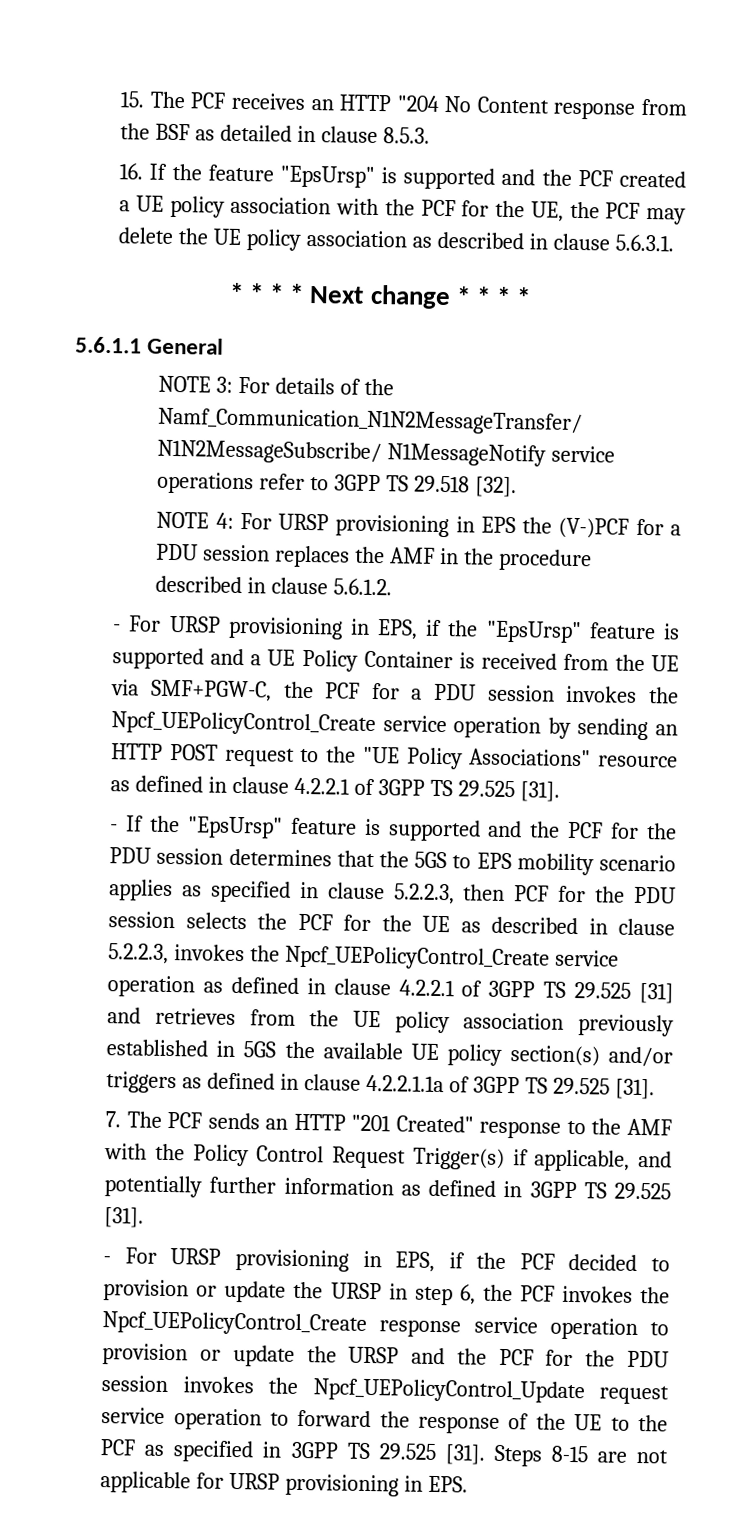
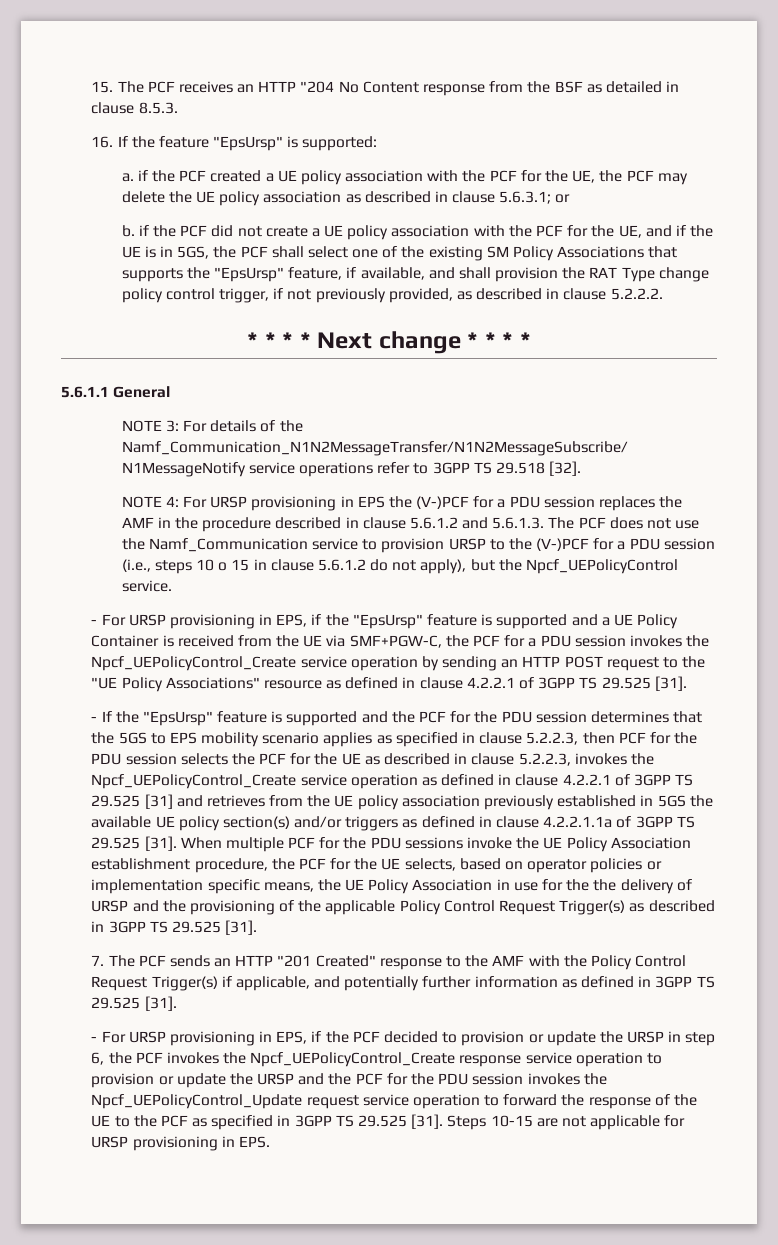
[403,167,536,190] supported and -> [302,136,378,151] [121,170,148,182] supported: // a. if
[614,234,674,252] 5.6.3.1. -> [499,191,571,204] [121,225,714,240] [121,246,678,261] [121,267,709,282] [121,288,663,303] 5.6.3.1; or // b. if the PCF did not create a UE policy association with the PCF for the UE, and if the UE is in 5GS, the PCF shall select one of the existing SM Policy Associations that supports the "EpsUrsp" feature, if available, and shall provision the RAT Type change policy control trigger, if not previously provided, as described in clause 5.2.2.2.
[333,578,393,596] 5.6.1.2. -> [409,517,700,529] [121,538,715,553] [121,559,679,574] [121,580,172,592] 5.6.1.2 and 5.6.1.3. The PCF does not use the Namf_Communication service to provision URSP to the (V-)PCF for a PDU session (i.e., steps 10 o 15 in clause 5.6.1.2 do not apply), but the Npcf_UEPolicyControl service.
(655, 1089) none -> [180,837,691,852] [91,858,662,873] [91,879,692,894] [91,900,715,915] [91,920,258,935] When multiple PCF for the PDU sessions invoke the UE Policy Association establishment procedure, the PCF for the UE selects, based on operator policies or implementation specific means, the UE Policy Association in use for the the delivery of URSP and the provisioning of the applicable Policy Control Request Trigger(s) as described in 3GPP TS 29.525 [31].
[550,1445,588,1463] 8-15 -> [490,1115,533,1127] 10-15

